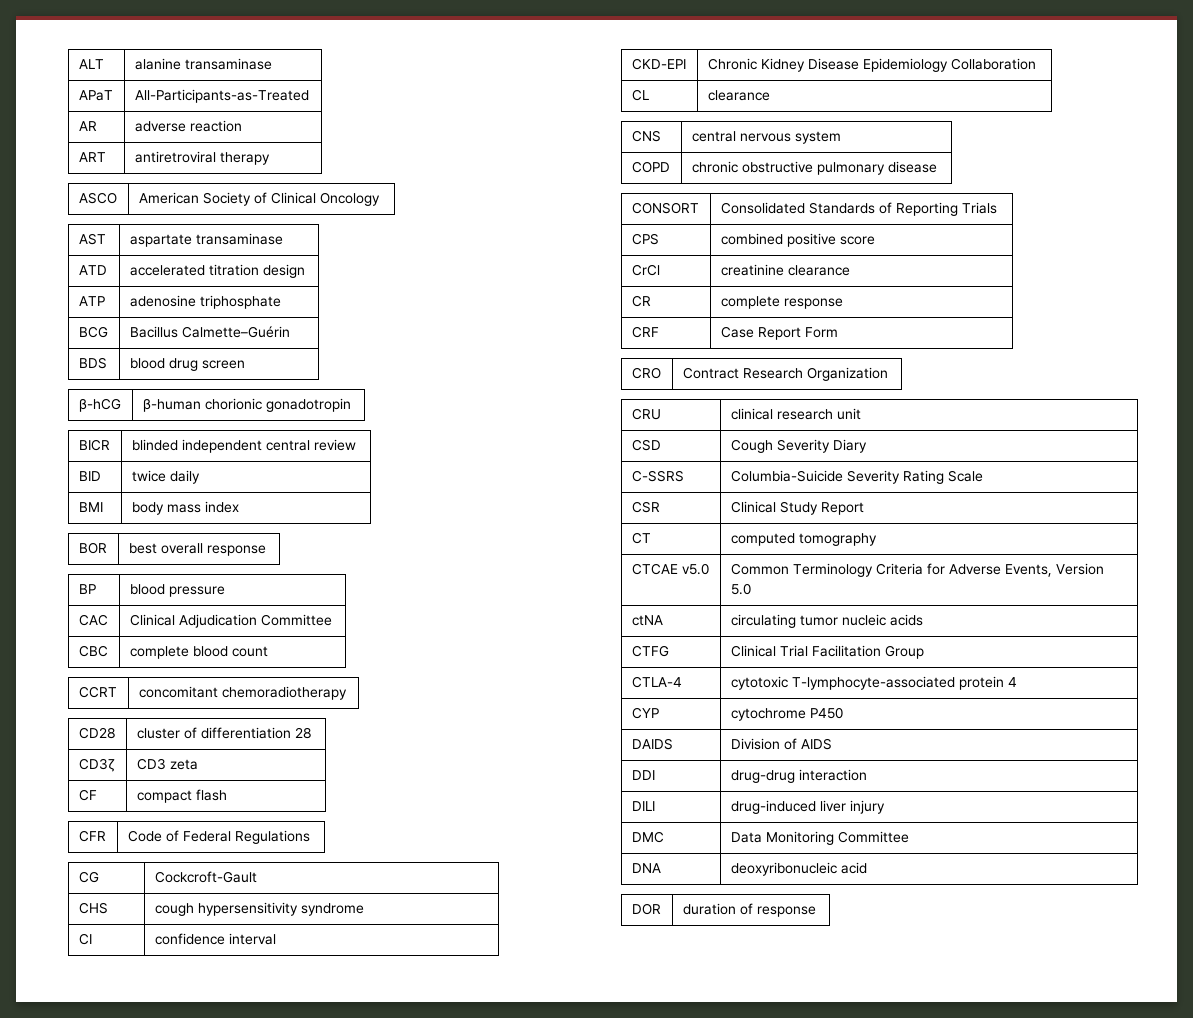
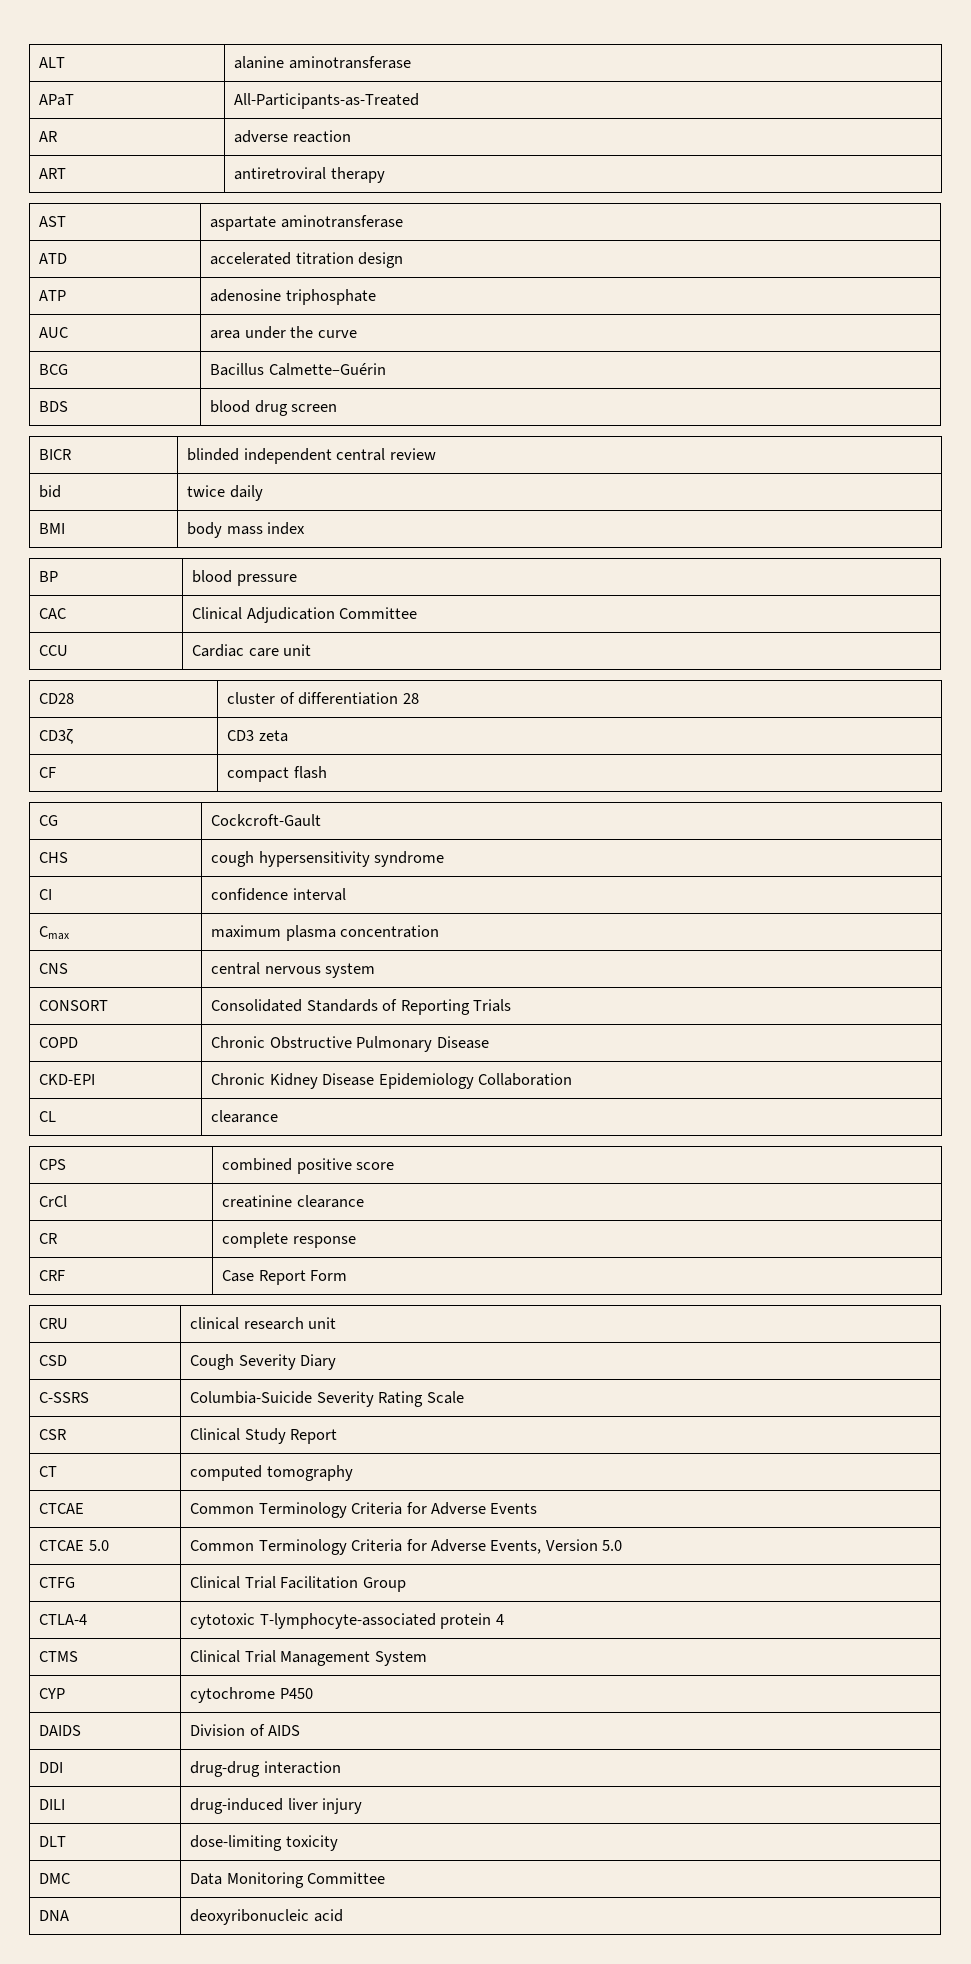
[184,58,272,70] transaminase -> [288,56,411,69] aminotransferase
[78,192,117,204] [138,192,380,206] // ASCO | American Society of Clinical Oncology -> (385, 175) none
[195,233,283,245] transaminase -> [280,215,403,228] aminotransferase
(281, 302) none -> [39,327,69,338] [210,326,357,339] // AUC | area under the curve
[78,398,121,412] [142,398,351,412] // β-hCG | β-human chorionic gonadotropin -> (338, 408) none
[78,471,101,481] BID -> [39,485,62,498] bid
[78,542,107,554] [128,543,266,556] // BOR | best overall response -> (306, 528) none
[78,645,108,657] [129,646,268,659] [78,686,117,698] [138,686,347,700] CBC | complete blood count // CCRT | concomitant chemoradiotherapy -> [39,645,69,656] [192,644,312,657] CCU | Cardiac care unit
[78,830,106,842] [127,830,310,844] // CFR | Code of Federal Regulations -> (327, 772) none
(276, 939) none -> [39,926,70,940] [211,925,440,941] [39,963,69,974] [211,962,376,978] [39,1000,109,1011] [211,999,512,1015] [39,1037,79,1048] [211,1036,489,1052] // Cmax | maximum plasma concentration // CNS | central nervous system // CONSORT | Consolidated Standards of Reporting Trials // COPD | Chronic Obstructive Pulmonary Disease
[631,130,661,142] [691,131,841,144] [631,161,670,173] [691,161,937,175] [631,202,699,214] [720,202,997,216] // CNS | central nervous system // COPD | chronic obstructive pulmonary disease // CONSORT | Consolidated Standards of Reporting Trials -> (279, 1116) none
[631,367,661,379] [682,367,888,381] // CRO | Contract Research Organization -> (348, 1275) none
[681,563,709,575] v5.0 -> [190,1502,538,1518] [39,1540,109,1551] | Common Terminology Criteria for Adverse Events // CTCAE 5.0
[631,615,663,626] [730,614,923,628] // ctNA | circulating tumor nucleic acids -> (623, 1545) none
(1017, 682) none -> [39,1651,79,1662] [190,1650,427,1666] // CTMS | Clinical Trial Management System
(885, 807) none -> [39,1836,67,1847] [190,1835,338,1851] // DLT | dose-limiting toxicity
[631,903,661,915] [682,903,816,917] // DOR | duration of response -> (343, 1915) none

